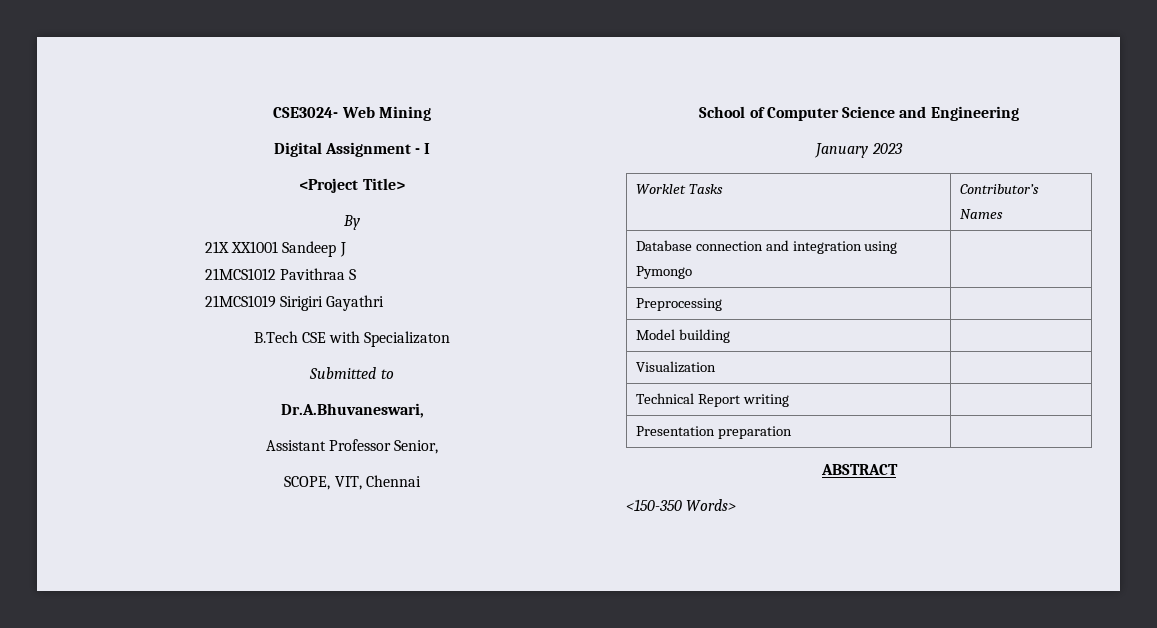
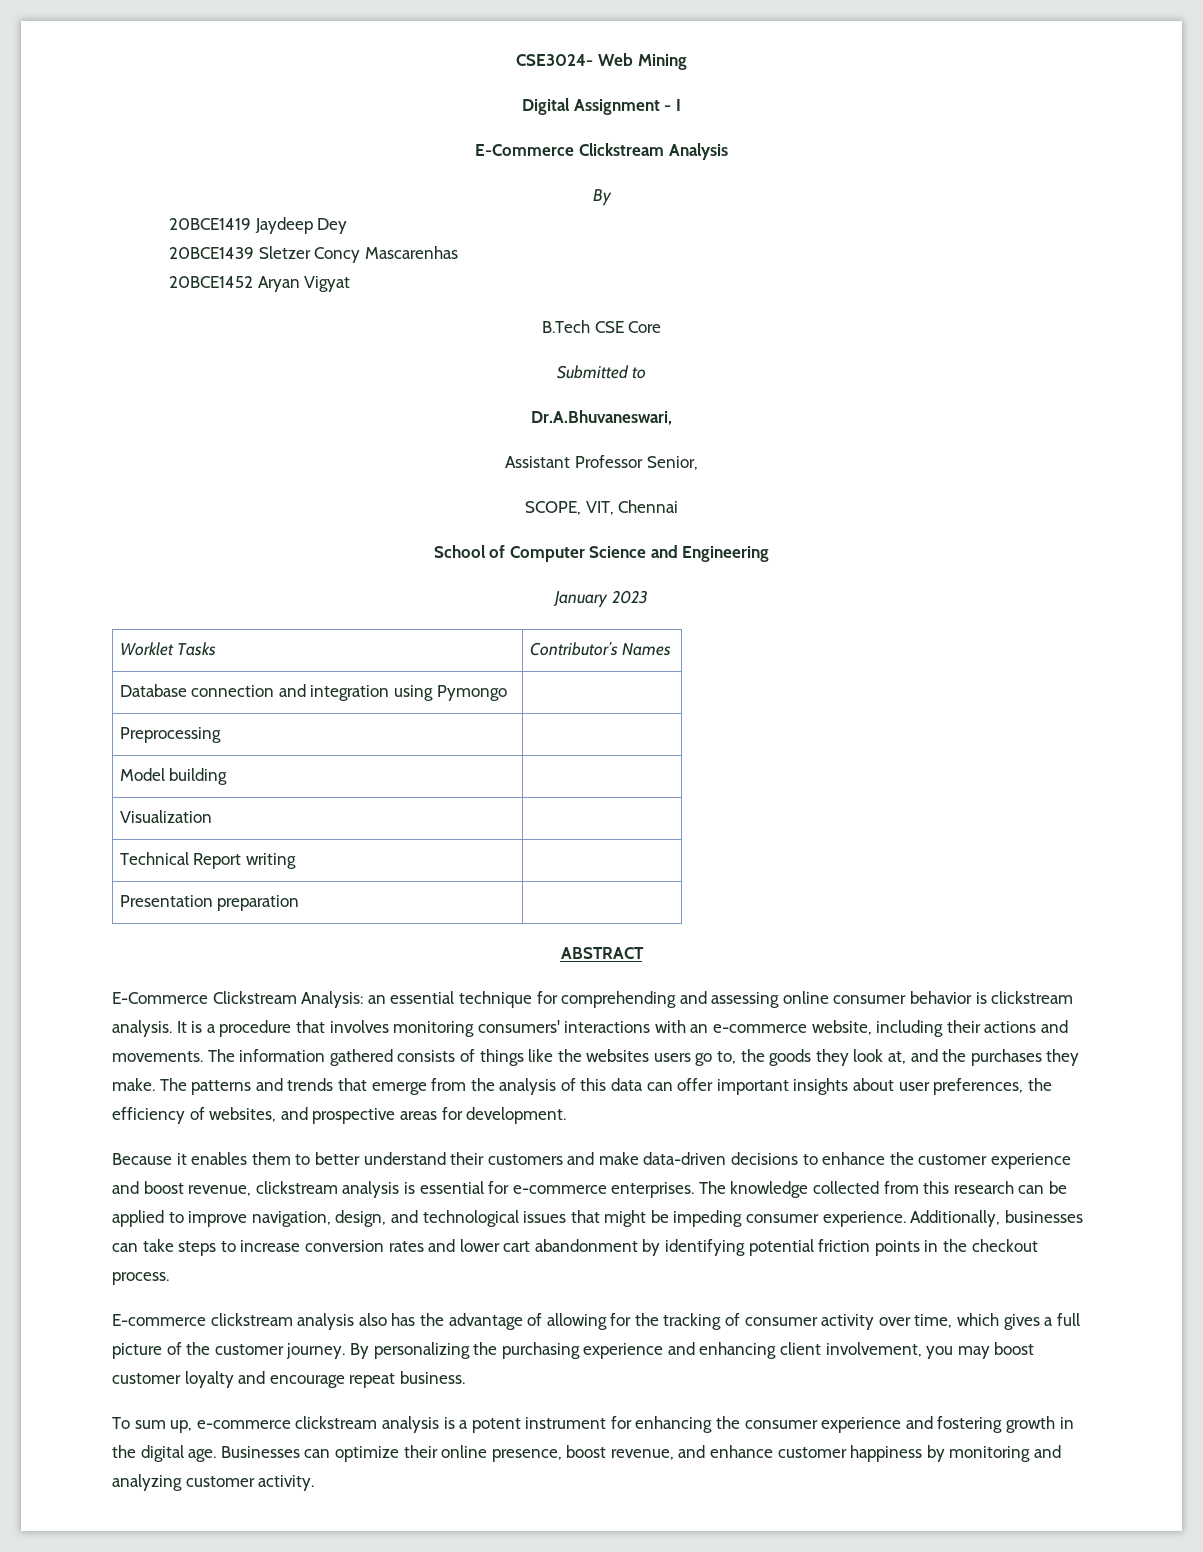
[299,178,405,193] [343,215,360,230] [204,241,346,257] [204,268,357,280] [204,295,385,311] <Project Title> // By // 21X XX1001 Sandeep J // 21MCS1012 Pavithraa S // 21MCS1019 Sirigiri Gayathri -> [475,143,728,160] [592,189,612,206] [168,217,348,234] [168,246,458,263] [168,276,351,292] E-Commerce Clickstream Analysis // By // 20BCE1419 Jaydeep Dey // 20BCE1439 Sletzer Concy Mascarenhas // 20BCE1452 Aryan Vigyat
[329,331,451,347] with Specializaton -> [628,321,662,333] Core
[626,499,737,511] <150-350 Words> -> [112,991,1074,1008] [112,1020,1069,1037] [112,1049,1080,1066] [112,1078,1052,1095] [112,1107,567,1124] [112,1152,1072,1169] [112,1181,1068,1198] [112,1210,1083,1227] [112,1239,1038,1256] [112,1272,169,1285] [112,1313,1080,1330] [112,1342,1035,1359] [112,1371,465,1388] [112,1416,1074,1433] [112,1445,1062,1462] [112,1474,315,1491] E-Commerce Clickstream Analysis: an essential technique for comprehending and assessing online consumer behavior is clickstream analysis. It is a procedure that involves monitoring consumers' interactions with an e-commerce website, including their actions and movements. The information gathered consists of things like the websites users go to, the goods they look at, and the purchases they make. The patterns and trends that emerge from the analysis of this data can offer important insights about user preferences, the efficiency of websites, and prospective areas for development. // Because it enables them to better understand their customers and make data-driven decisions to enhance the customer experience and boost revenue, clickstream analysis is essential for e-commerce enterprises. The knowledge collected from this research can be applied to improve navigation, design, and technological issues that might be impeding consumer experience. Additionally, businesses can take steps to increase conversion rates and lower cart abandonment by identifying potential friction points in the checkout process. // E-commerce clickstream analysis also has the advantage of allowing for the tracking of consumer activity over time, which gives a full picture of the customer journey. By personalizing the purchasing experience and enhancing client involvement, you may boost customer loyalty and encourage repeat business. // To sum up, e-commerce clickstream analysis is a potent instrument for enhancing the consumer experience and fostering growth in the digital age. Businesses can optimize their online presence, boost revenue, and enhance customer happiness by monitoring and analyzing customer activity.

